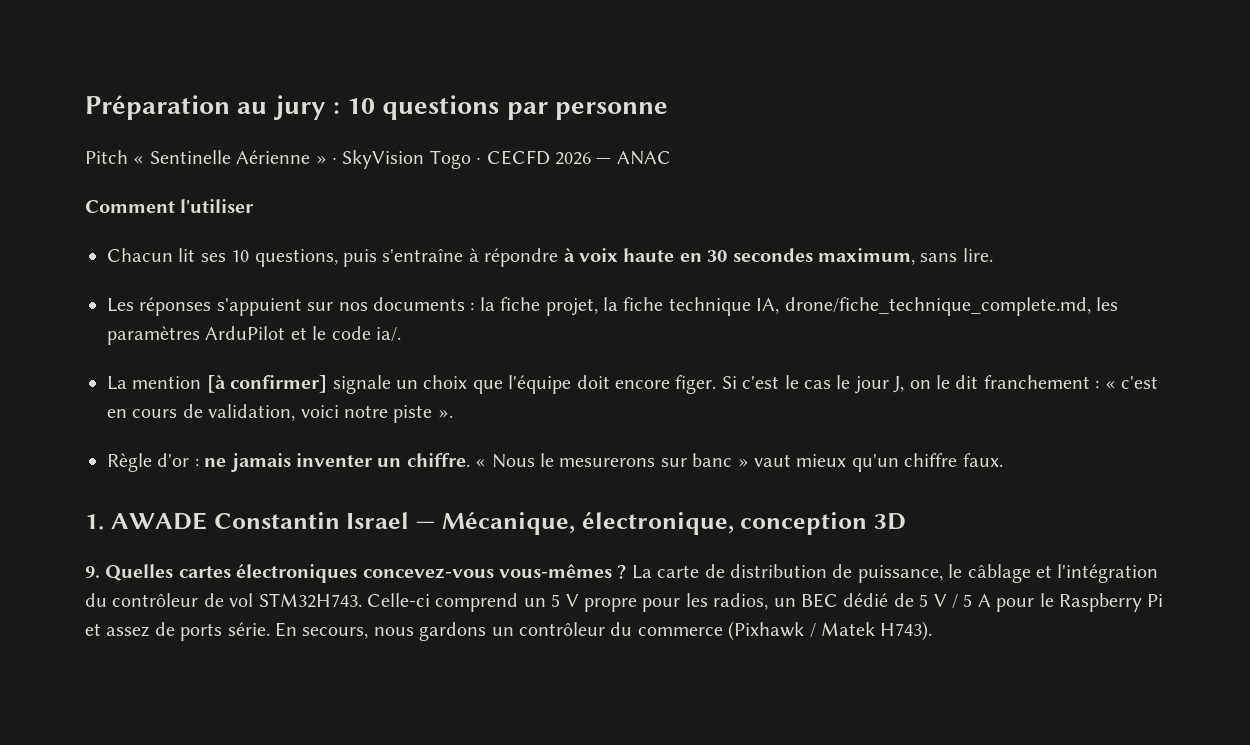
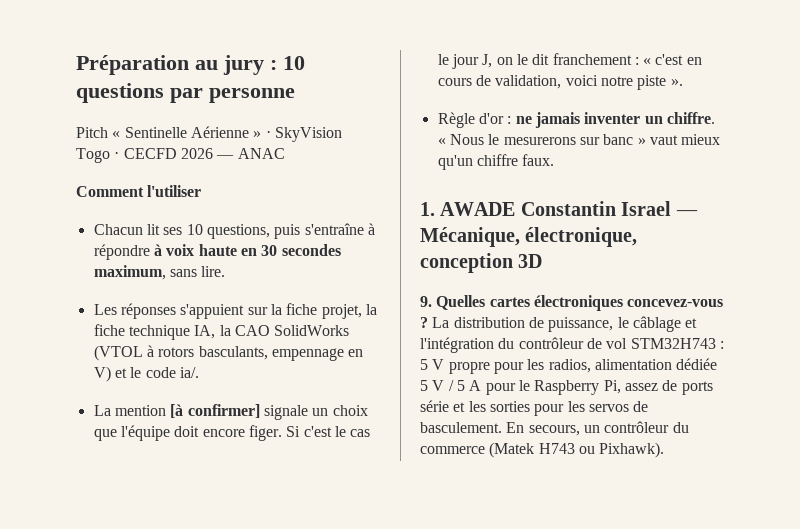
[338,297,475,311] nos documents : -> (268, 311) none
[784,297,1118,316] [107,326,286,345] drone/fiche_technique_complete.md, les paramètres ArduPilot -> [219,325,350,336] [93,345,364,361] [93,366,111,382] la CAO SolidWorks (VTOL à rotors basculants, empennage en V)
[499,564,612,578] vous-mêmes -> (724, 303) none
[657,564,725,578] carte de -> (450, 322) none
[258,593,546,612] STM32H743. Celle-ci comprend un -> [630,338,724,349] STM32H743 :
[773,593,914,608] un BEC dédié de -> [594,358,718,370] alimentation dédiée
[1147,594,1164,607] [85,623,101,636] Pi et -> [603,380,621,394] Pi,
[227,621,933,641] série. En secours, nous gardons un contrôleur du commerce (Pixhawk / Matek H743). -> [420,400,649,416] [420,421,689,436] [420,442,665,458] série et les sorties pour les servos de basculement. En secours, un contrôleur du commerce (Matek H743 ou Pixhawk).

